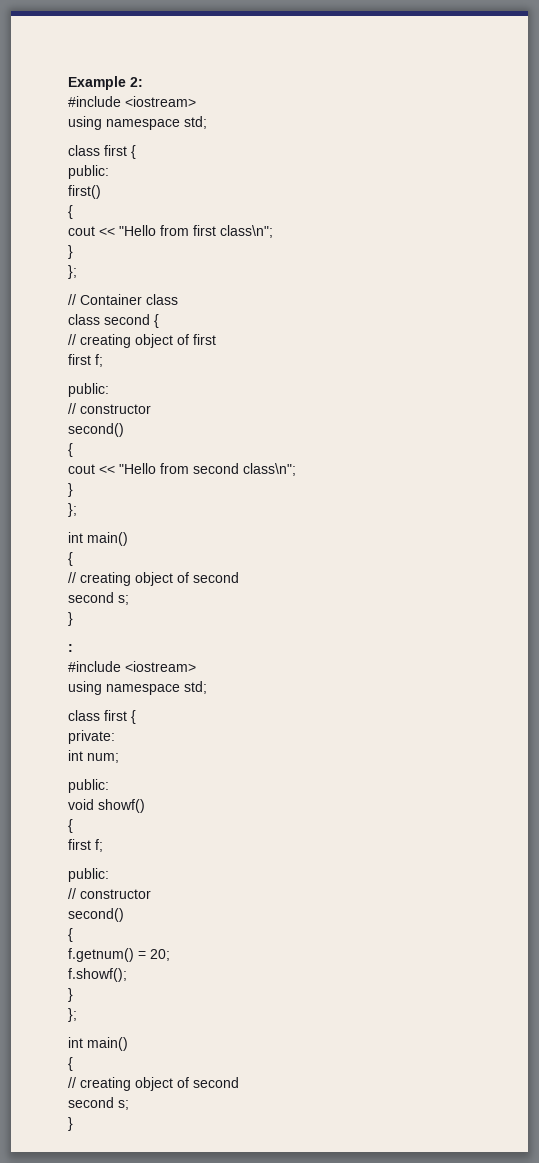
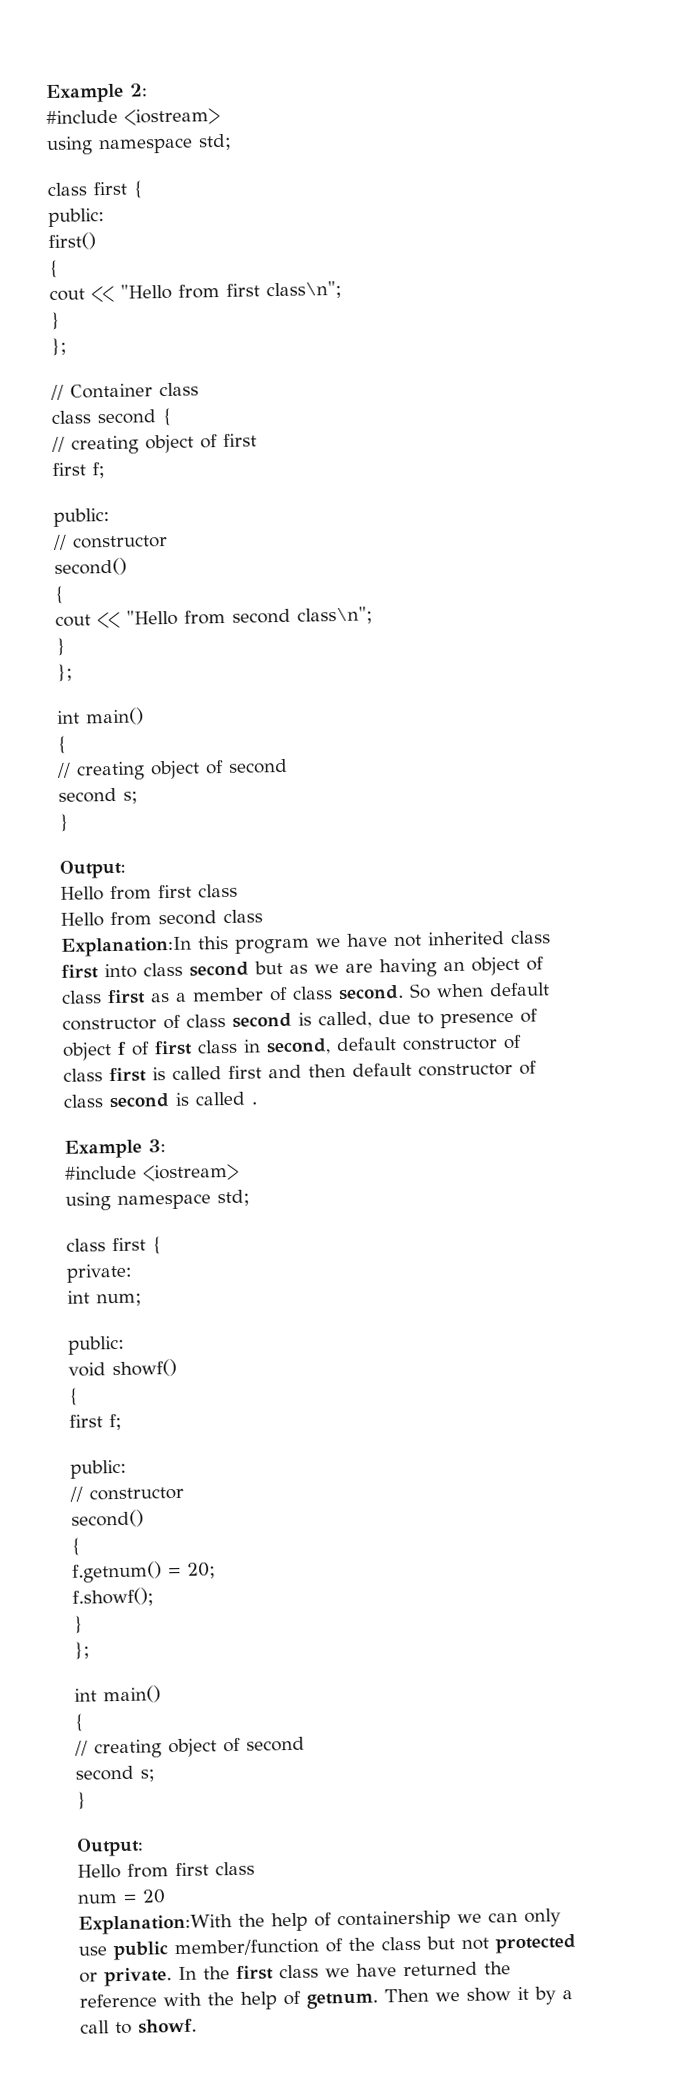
[68,644,73,652] : -> [59,859,126,879] [60,883,238,901] [60,909,263,927] [61,930,551,957] [61,956,544,979] [61,982,550,1005] [62,1008,538,1031] [62,1034,522,1061] [63,1060,537,1083] [63,1091,257,1109] [64,1139,166,1159] Output: // Hello from first class // Hello from second class // Explanation:In this program we have not inherited class first into class second but as we are having an object of class first as a member of class second. So when default constructor of class second is called, due to presence of object f of first class in second, default constructor of class first is called first and then default constructor of class second is called . // Example 3:
(73, 1124) none -> [76,1837,144,1857] [77,1861,255,1879] [77,1889,166,1904] [78,1908,561,1935] [78,1934,576,1961] [79,1961,511,1987] [79,1986,573,2010] [80,2018,197,2035] // Output: // Hello from first class // num = 20 // Explanation:With the help of containership we can only use public member/function of the class but not protected or private. In the first class we have returned the reference with the help of getnum. Then we show it by a call to showf.

